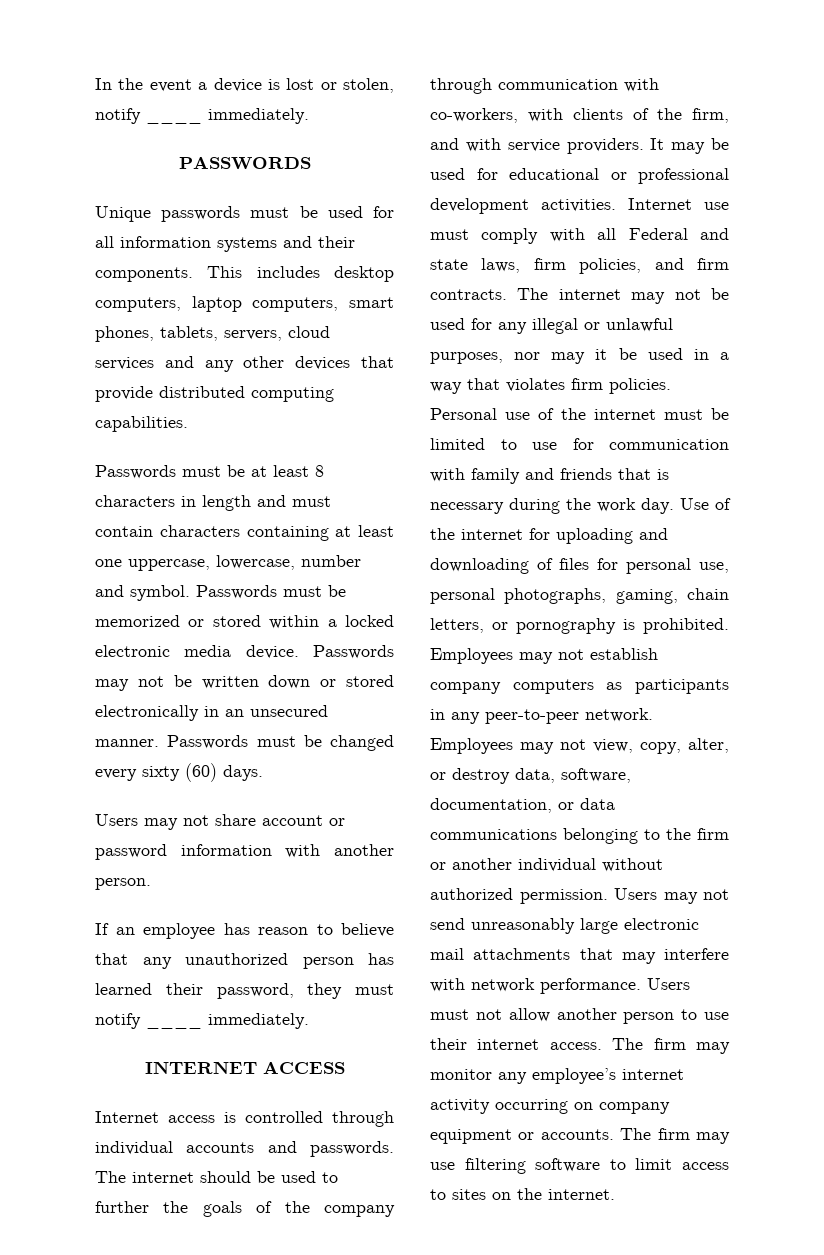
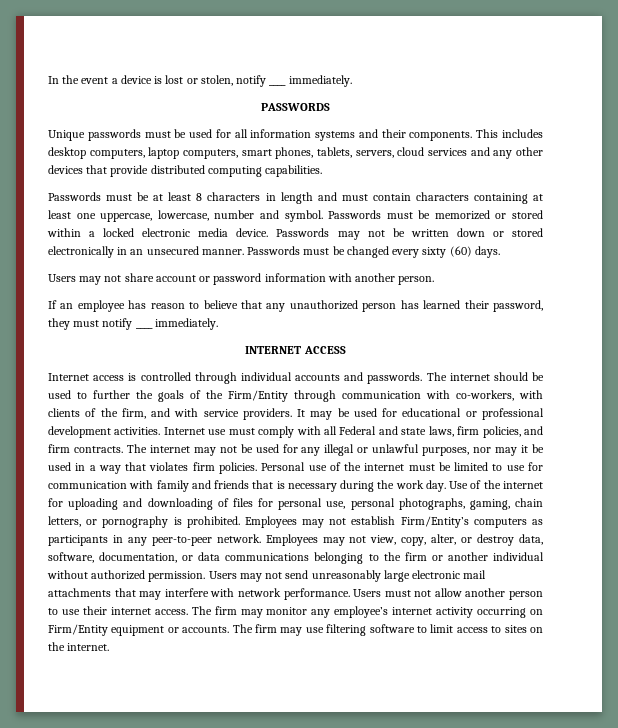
[324,1205,395,1217] company -> [228,390,288,402] Firm/Entity
[430,682,501,694] company -> [400,516,469,528] Firm/Entity’s
[599,1102,670,1114] company -> [48,624,108,636] Firm/Entity

